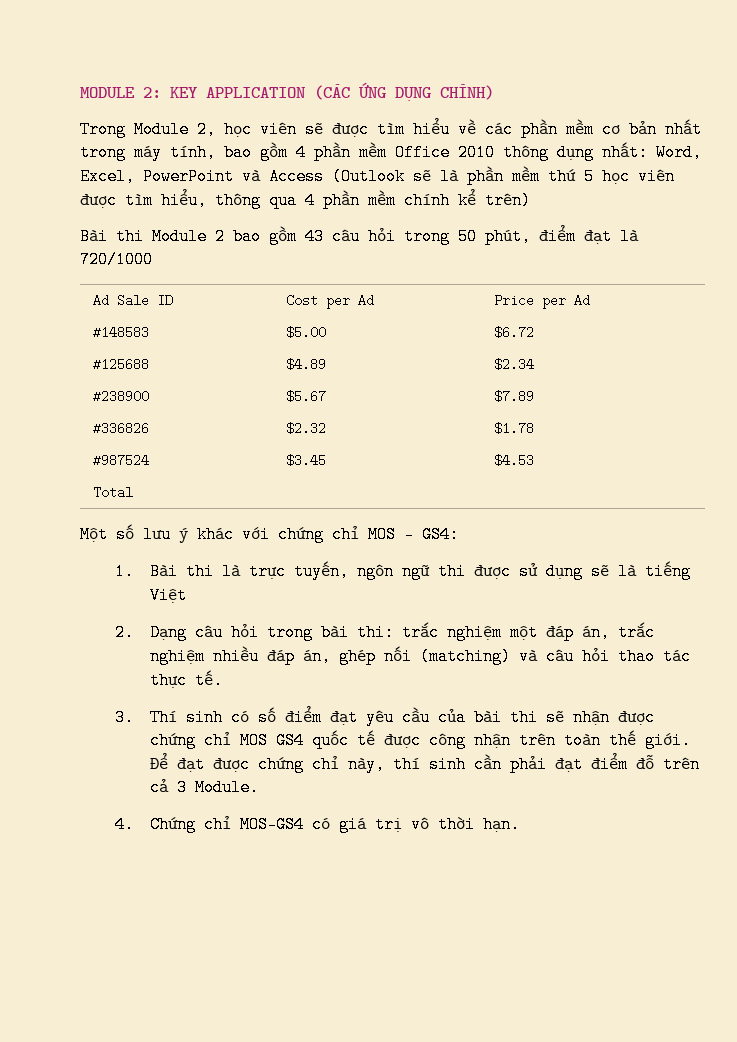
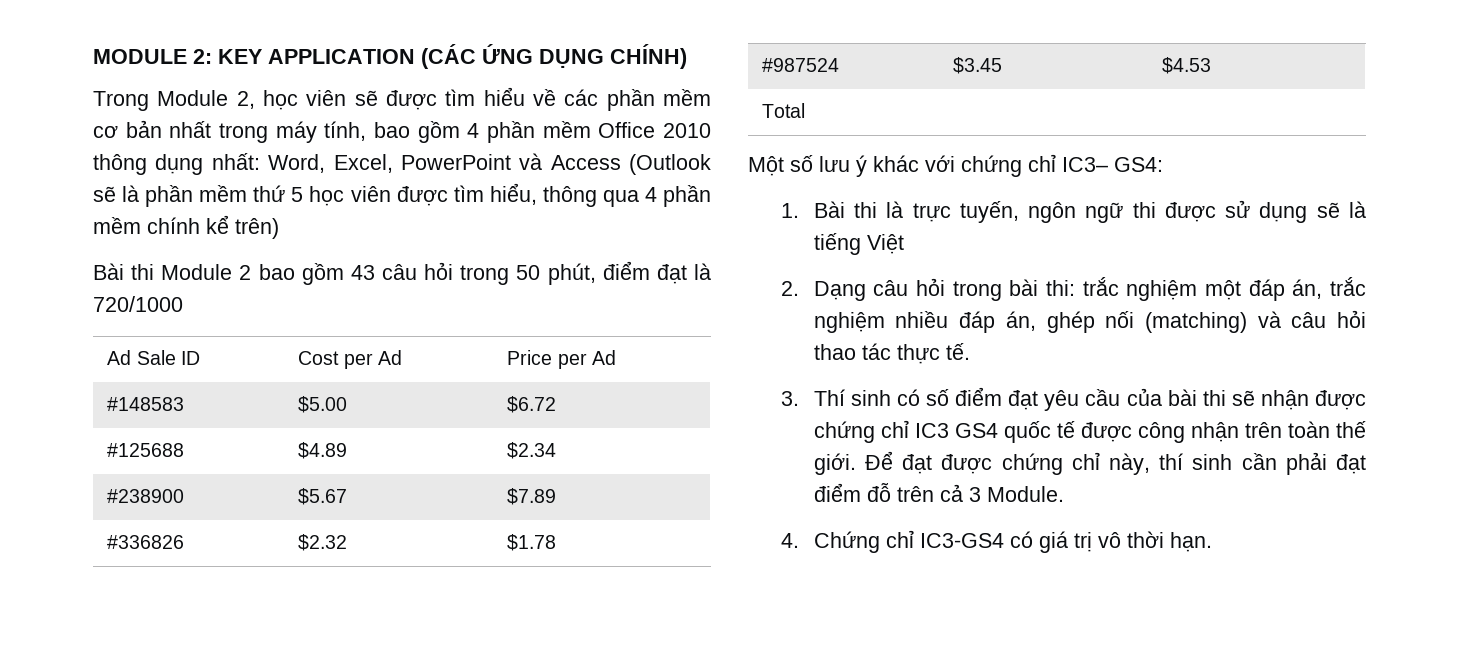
[368,526,413,543] MOS – -> [1062,157,1108,172] IC3–
[240,732,269,749] MOS -> [914,423,949,438] IC3
[240,816,305,833] MOS-GS4 -> [919,533,1004,548] IC3-GS4

